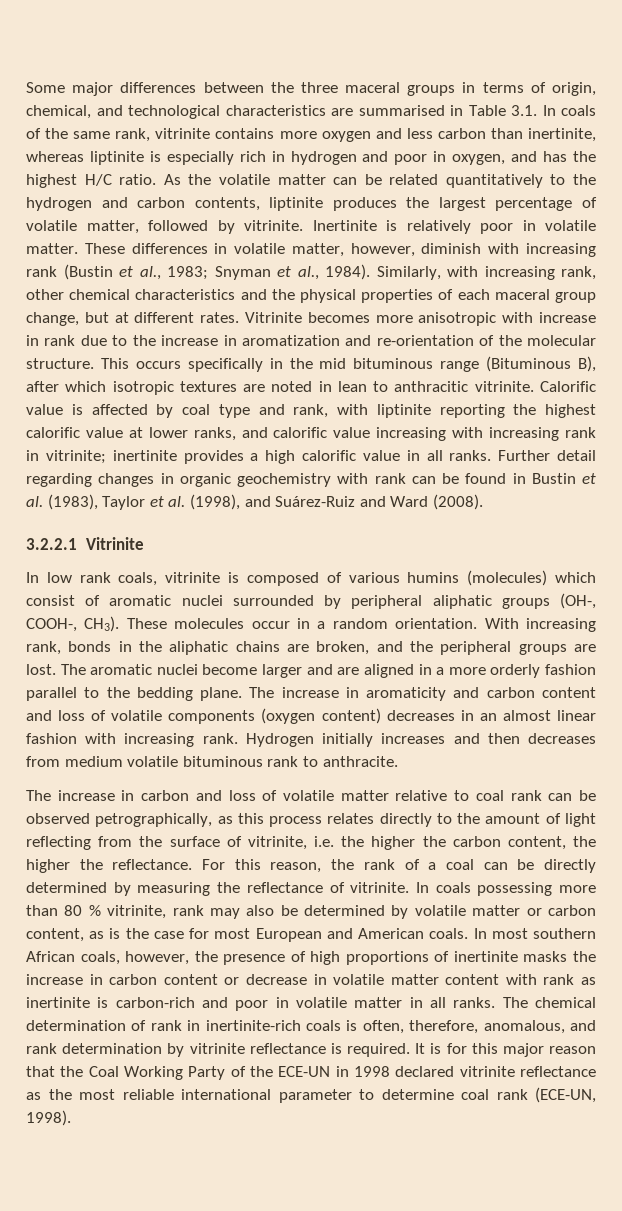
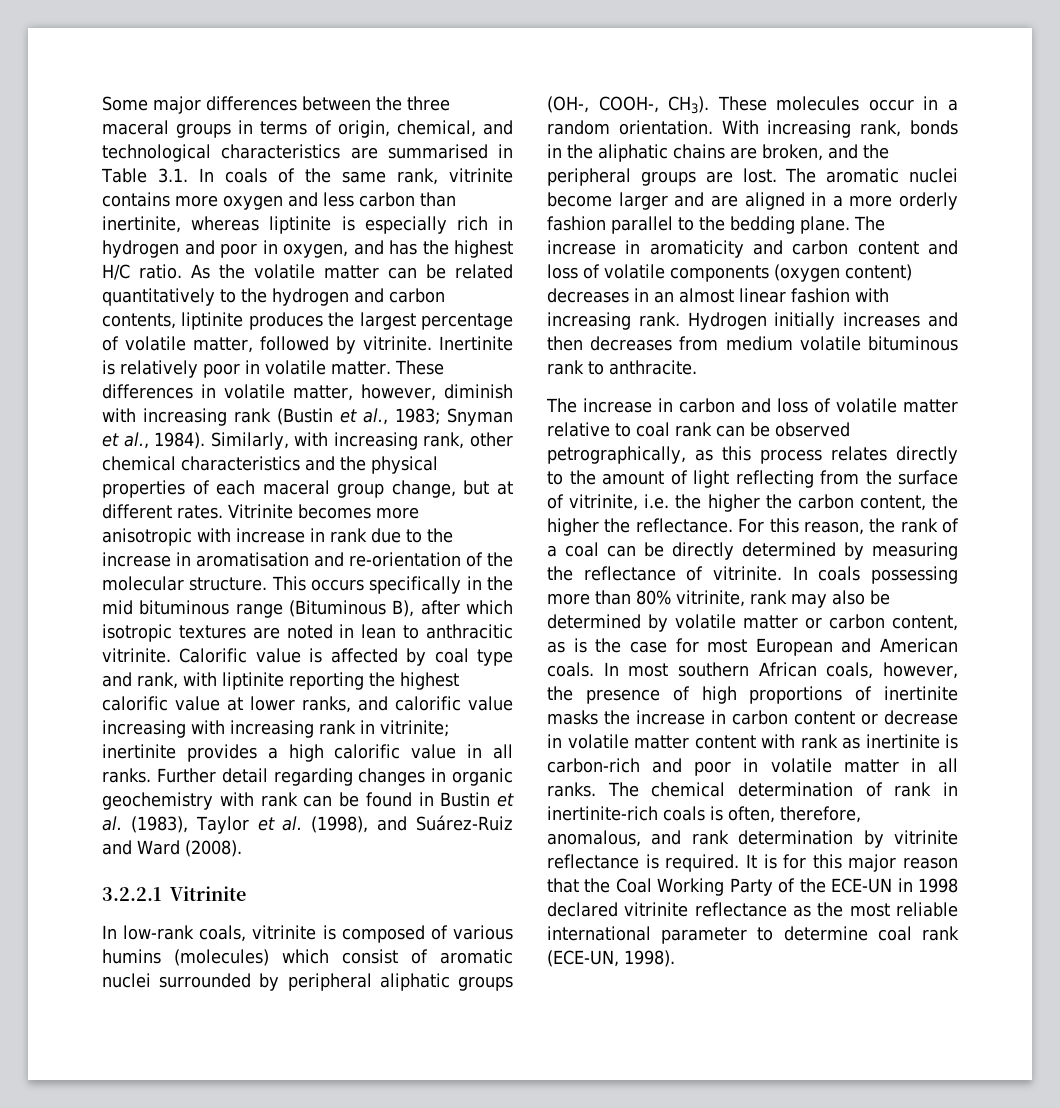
[241,335,340,346] aromatization -> [196,552,309,567] aromatisation
[46,572,111,583] low rank -> [123,925,195,940] low-rank
[64,905,101,916] 80 % -> [636,590,671,605] 80%

